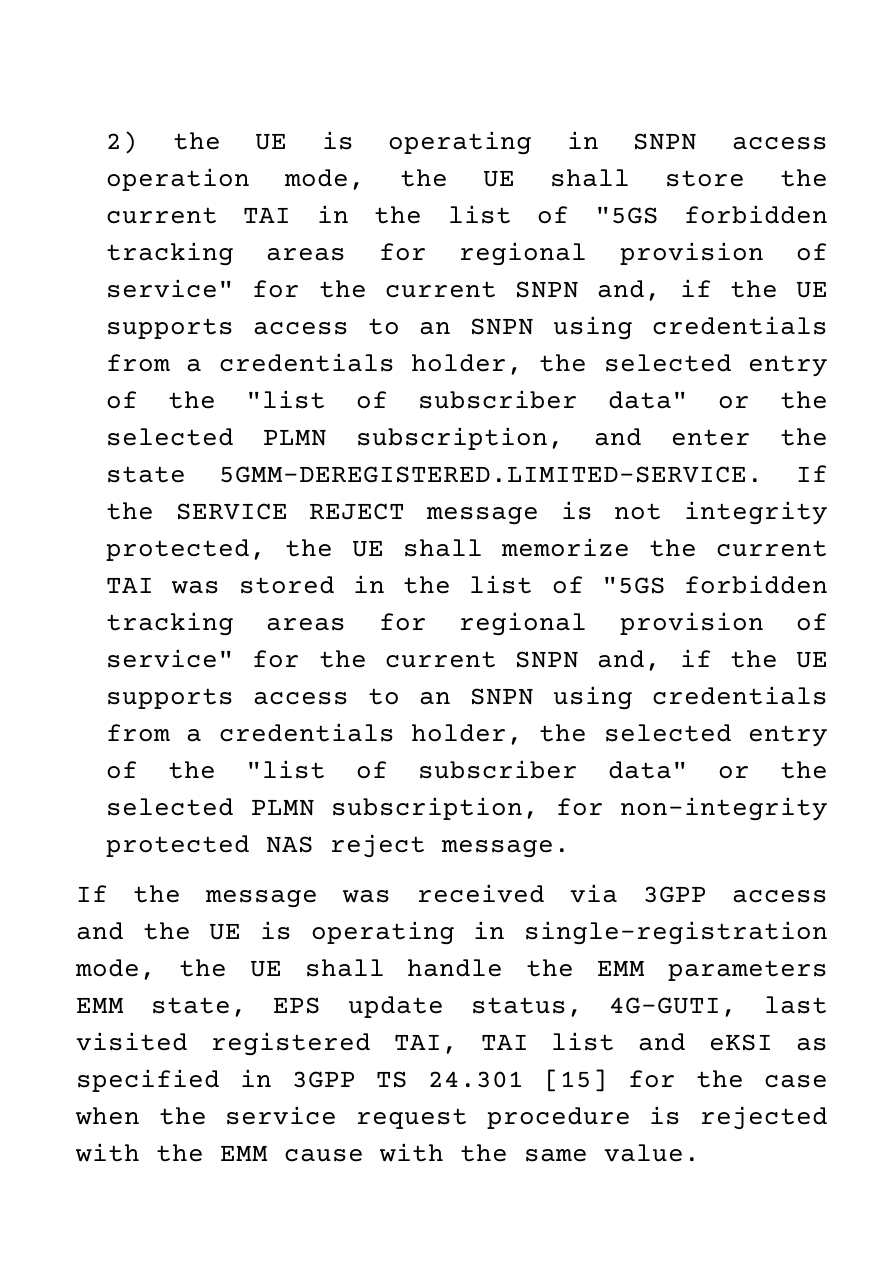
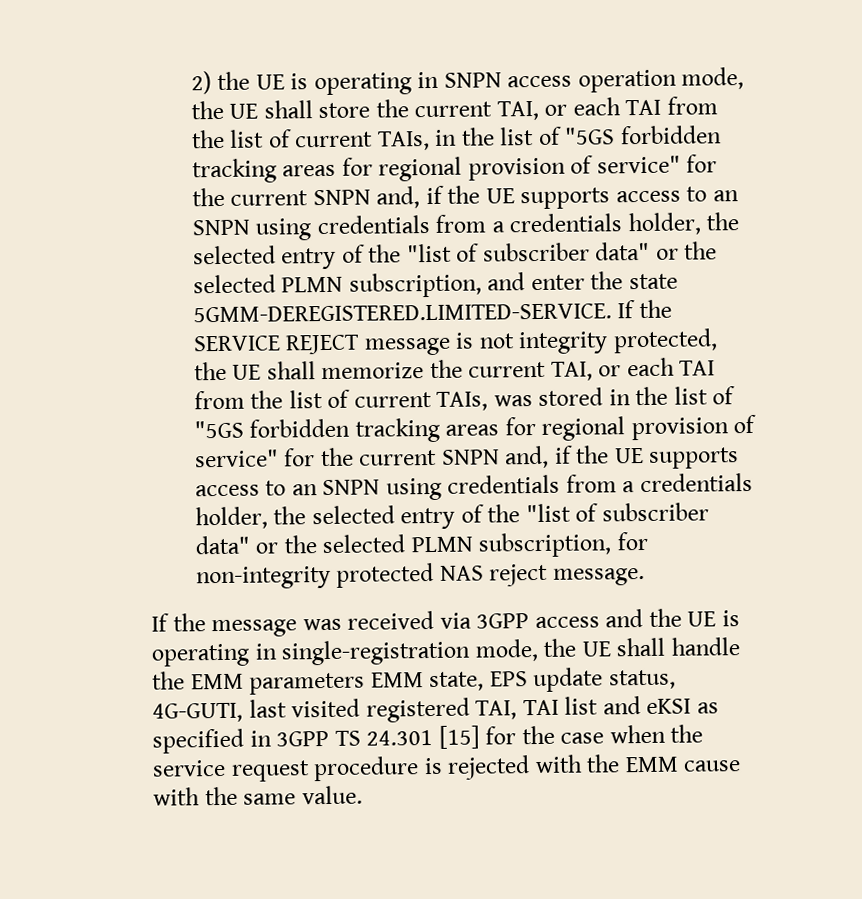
[243,207,292,223] TAI -> [496,96,718,121] [190,129,430,151] TAI, or each TAI from the list of current TAIs,
[106,577,155,593] TAI -> [550,357,716,381] [193,389,489,411] TAI, or each TAI from the list of current TAIs,

